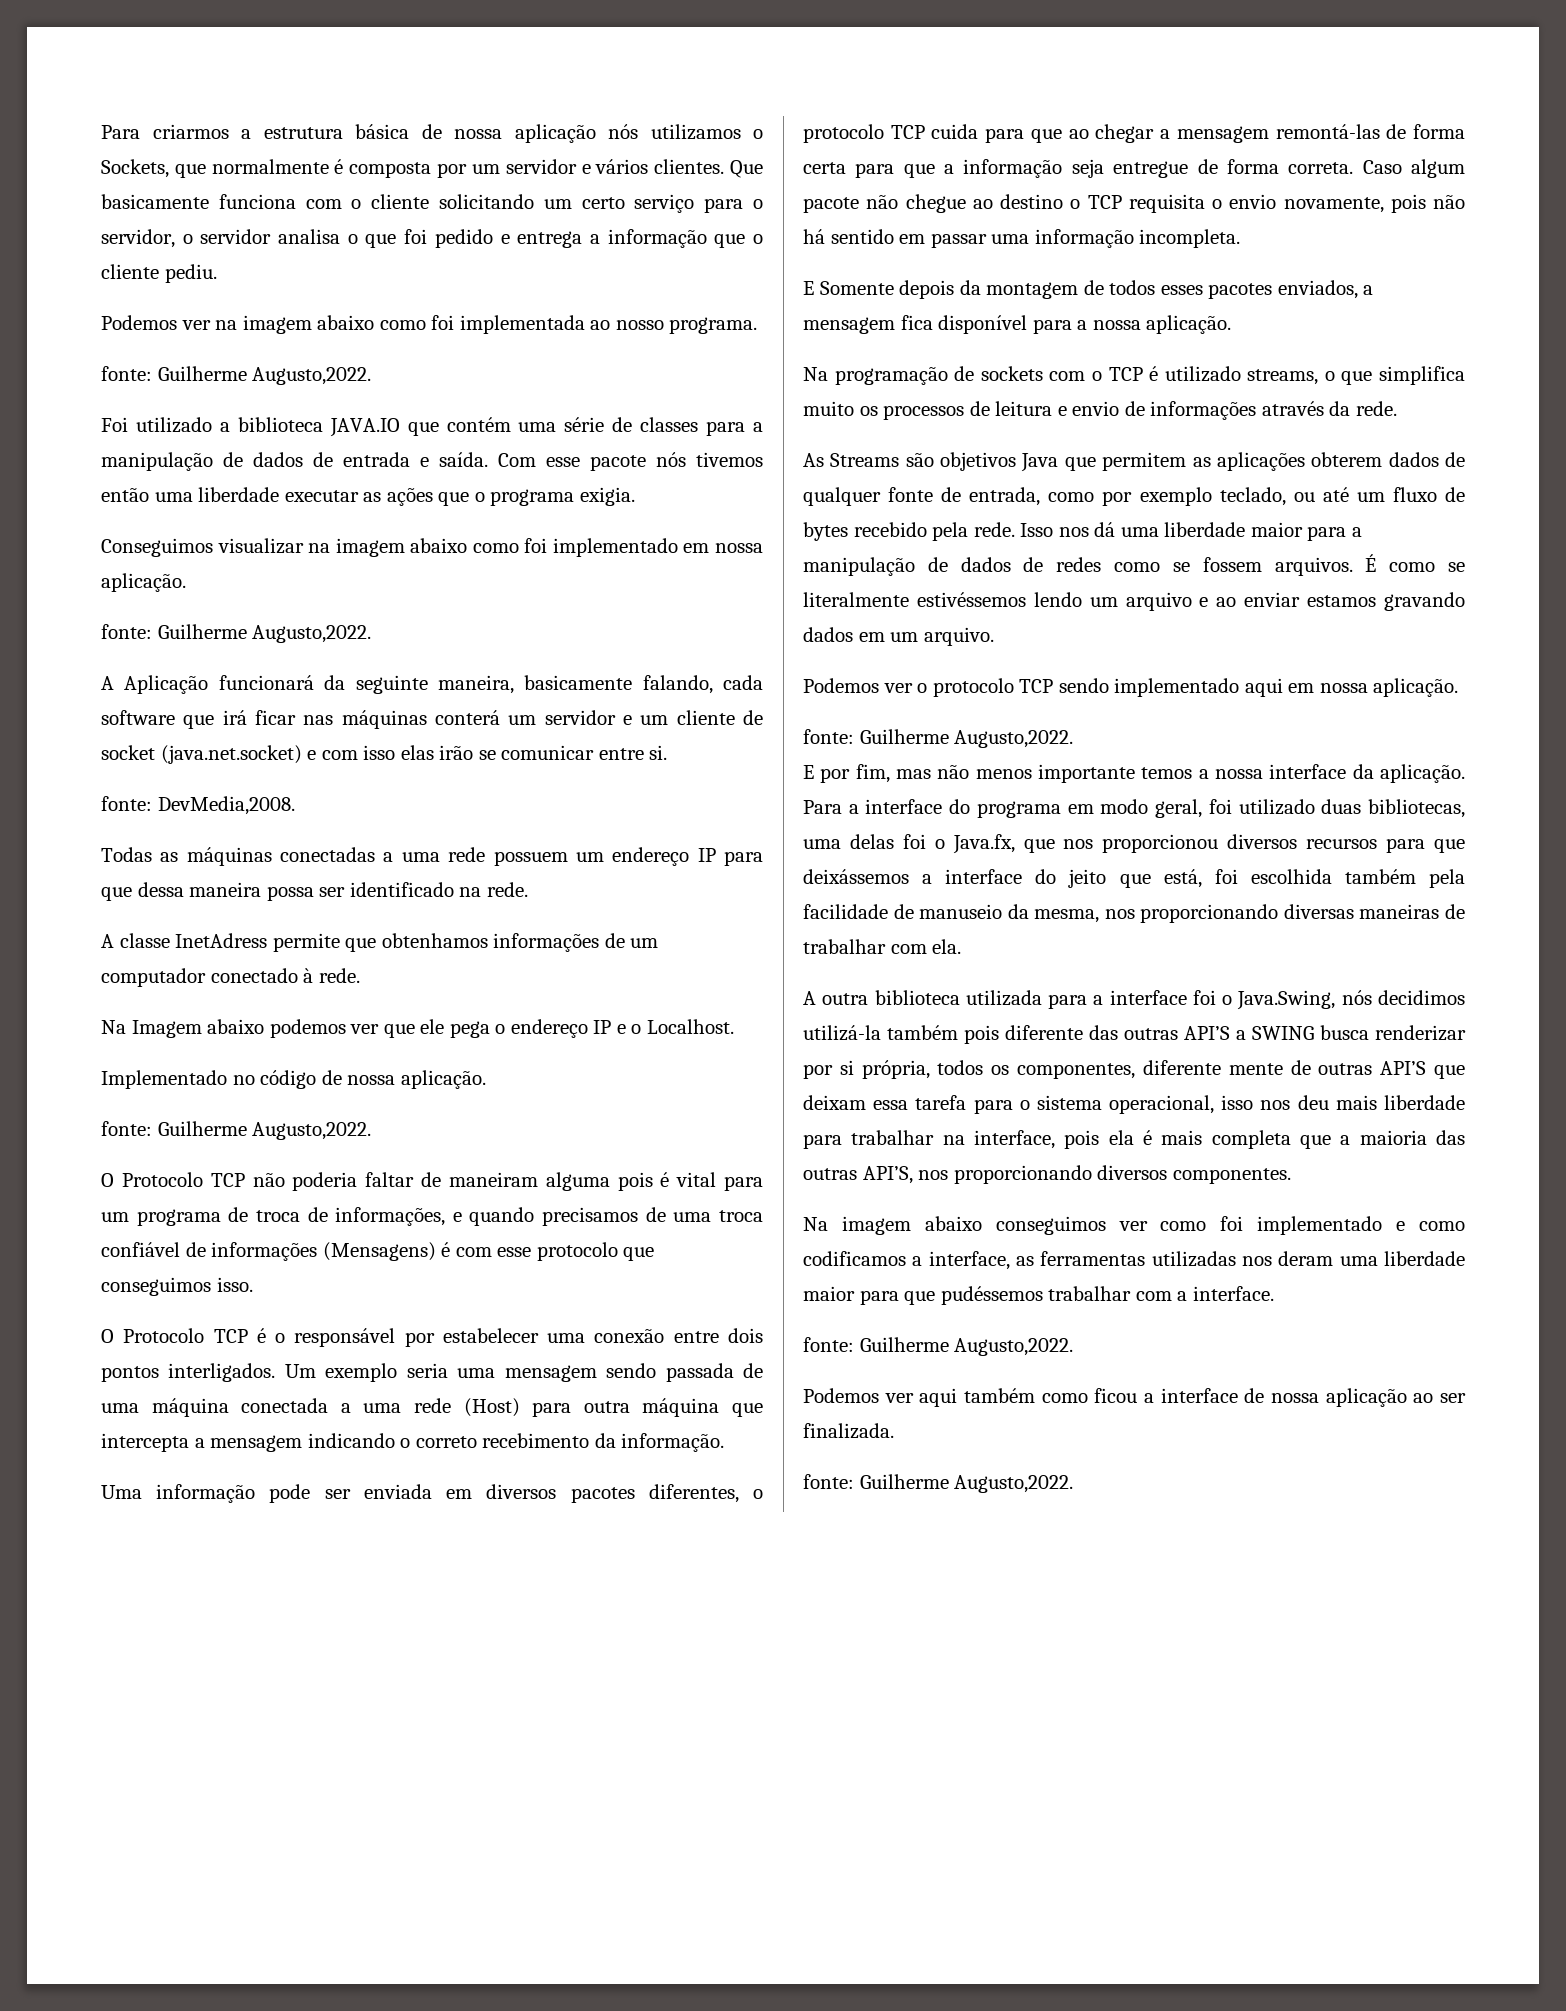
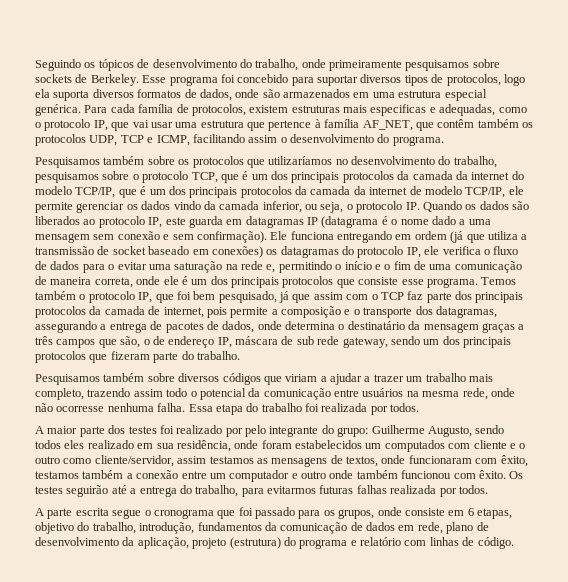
[101,124,763,143] [101,159,763,178] [101,194,763,213] [101,229,763,248] [101,264,217,283] [101,315,758,334] [101,366,372,385] [101,417,763,437] [101,452,763,471] [101,487,635,506] [101,538,763,557] [101,573,186,592] [101,624,372,643] [101,675,763,694] [101,710,764,729] [101,745,668,764] [101,796,295,815] [101,847,764,866] [101,882,528,901] [101,933,659,952] [101,968,360,987] [101,1019,734,1038] [101,1070,486,1089] [101,1121,372,1140] [101,1172,764,1191] [101,1207,763,1226] [101,1242,655,1261] [101,1277,253,1296] [101,1328,763,1347] [101,1363,764,1382] [101,1398,764,1417] [101,1433,725,1452] [101,1484,763,1503] [803,124,1465,143] [803,159,1465,178] [803,194,1465,213] [803,229,1241,248] [803,280,1374,299] [803,315,1232,334] [803,366,1465,385] [803,401,1397,420] [803,452,1465,472] [803,487,1465,506] [803,522,1362,541] [803,554,1465,576] [803,592,1466,611] [803,627,994,646] [803,678,1459,697] [803,729,1074,748] [803,764,1465,783] [803,799,1465,818] [803,834,1465,854] [803,869,1465,888] [803,904,1465,923] [803,939,962,954] [803,990,1465,1010] [803,1025,1466,1044] [803,1060,1465,1079] [803,1095,1465,1114] [803,1130,1465,1149] [803,1165,1291,1184] [803,1216,1466,1235] [803,1251,1465,1270] [803,1286,1274,1305] [803,1337,1074,1356] [803,1388,1466,1407] [803,1423,894,1439] [803,1474,1074,1493] Para criarmos a estrutura básica de nossa aplicação nós utilizamos o Sockets, que normalmente é composta por um servidor e vários clientes. Que basicamente funciona com o cliente solicitando um certo serviço para o servidor, o servidor analisa o que foi pedido e entrega a informação que o cliente pediu. // Podemos ver na imagem abaixo como foi implementada ao nosso programa. // fonte: Guilherme Augusto,2022. // Foi utilizado a biblioteca JAVA.IO que contém uma série de classes para a manipulação de dados de entrada e saída. Com esse pacote nós tivemos então uma liberdade executar as ações que o programa exigia. // Conseguimos visualizar na imagem abaixo como foi implementado em nossa aplicação. // fonte: Guilherme Augusto,2022. // A Aplicação funcionará da seguinte maneira, basicamente falando, cada software que irá ficar nas máquinas conterá um servidor e um cliente de socket (java.net.socket) e com isso elas irão se comunicar entre si. // fonte: DevMedia,2008. // Todas as máquinas conectadas a uma rede possuem um endereço IP para que dessa maneira possa ser identificado na rede. // A classe InetAdress permite que obtenhamos informações de um computador conectado à rede. // Na Imagem abaixo podemos ver que ele pega o endereço IP e o Localhost. // Implementado no código de nossa aplicação. // fonte: Guilherme Augusto,2022. // O Protocolo TCP não poderia faltar de maneiram alguma pois é vital para um programa de troca de informações, e quando precisamos de uma troca confiável de informações (Mensagens) é com esse protocolo que conseguimos isso. // O Protocolo TCP é o responsável por estabelecer uma conexão entre dois pontos interligados. Um exemplo seria uma mensagem sendo passada de uma máquina conectada a uma rede (Host) para outra máquina que intercepta a mensagem indicando o correto recebimento da informação. // Uma informação pode ser enviada em diversos pacotes diferentes, o protocolo TCP cuida para que ao chegar a mensagem remontá-las de forma certa para que a informação seja entregue de forma correta. Caso algum pacote não chegue ao destino o TCP requisita o envio novamente, pois não há sentido em passar uma informação incompleta. // E Somente depois da montagem de todos esses pacotes enviados, a mensagem fica disponível para a nossa aplicação. // Na programação de sockets com o TCP é utilizado streams, o que simplifica muito os processos de leitura e envio de informações através da rede. // As Streams são objetivos Java que permitem as aplicações obterem dados de qualquer fonte de entrada, como por exemplo teclado, ou até um fluxo de bytes recebido pela rede. Isso nos dá uma liberdade maior para a manipulação de dados de redes como se fossem arquivos. É como se literalmente estivéssemos lendo um arquivo e ao enviar estamos gravando dados em um arquivo. // Podemos ver o protocolo TCP sendo implementado aqui em nossa aplicação. // fonte: Guilherme Augusto,2022. // E por fim, mas não menos importante temos a nossa interface da aplicação. Para a interface do programa em modo geral, foi utilizado duas bibliotecas, uma delas foi o Java.fx, que nos proporcionou diversos recursos para que deixássemos a interface do jeito que está, foi escolhida também pela facilidade de manuseio da mesma, nos proporcionando diversas maneiras de trabalhar com ela. // A outra biblioteca utilizada para a interface foi o Java.Swing, nós decidimos utilizá-la também pois diferente das outras API’S a SWING busca renderizar por si própria, todos os componentes, diferente mente de outras API’S que deixam essa tarefa para o sistema operacional, isso nos deu mais liberdade para trabalhar na interface, pois ela é mais completa que a maioria das outras API’S, nos proporcionando diversos componentes. // Na imagem abaixo conseguimos ver como foi implementado e como codificamos a interface, as ferramentas utilizadas nos deram uma liberdade maior para que pudéssemos trabalhar com a interface. // fonte: Guilherme Augusto,2022. // Podemos ver aqui também como ficou a interface de nossa aplicação ao ser finalizada. // fonte: Guilherme Augusto,2022. -> [35,59,500,71] [35,74,525,86] [35,89,487,101] [35,104,527,116] [35,119,533,131] [35,134,444,146] [35,156,497,168] [35,171,524,183] [35,186,524,198] [35,201,529,213] [35,216,491,228] [35,231,528,243] [35,246,519,258] [35,261,522,273] [35,276,517,288] [35,291,524,303] [35,306,497,318] [35,321,525,333] [35,336,511,348] [35,351,240,363] [35,373,493,385] [35,388,515,400] [35,403,420,415] [35,425,505,437] [35,440,526,452] [35,455,528,467] [35,470,524,482] [35,485,488,497] [35,507,512,519] [35,522,489,534] [35,537,514,549] Seguindo os tópicos de desenvolvimento do trabalho, onde primeiramente pesquisamos sobre sockets de Berkeley. Esse programa foi concebido para suportar diversos tipos de protocolos, logo ela suporta diversos formatos de dados, onde são armazenados em uma estrutura especial genérica. Para cada família de protocolos, existem estruturas mais especificas e adequadas, como o protocolo IP, que vai usar uma estrutura que pertence à família AF_NET, que contêm também os protocolos UDP, TCP e ICMP, facilitando assim o desenvolvimento do programa. // Pesquisamos também sobre os protocolos que utilizaríamos no desenvolvimento do trabalho, pesquisamos sobre o protocolo TCP, que é um dos principais protocolos da camada da internet do modelo TCP/IP, que é um dos principais protocolos da camada da internet de modelo TCP/IP, ele permite gerenciar os dados vindo da camada inferior, ou seja, o protocolo IP. Quando os dados são liberados ao protocolo IP, este guarda em datagramas IP (datagrama é o nome dado a uma mensagem sem conexão e sem confirmação). Ele funciona entregando em ordem (já que utiliza a transmissão de socket baseado em conexões) os datagramas do protocolo IP, ele verifica o fluxo de dados para o evitar uma saturação na rede e, permitindo o início e o fim de uma comunicação de maneira correta, onde ele é um dos principais protocolos que consiste esse programa. Temos também o protocolo IP, que foi bem pesquisado, já que assim com o TCP faz parte dos principais protocolos da camada de internet, pois permite a composição e o transporte dos datagramas, assegurando a entrega de pacotes de dados, onde determina o destinatário da mensagem graças a três campos que são, o de endereço IP, máscara de sub rede gateway, sendo um dos principais protocolos que fizeram parte do trabalho. // Pesquisamos também sobre diversos códigos que viriam a ajudar a trazer um trabalho mais completo, trazendo assim todo o potencial da comunicação entre usuários na mesma rede, onde não ocorresse nenhuma falha. Essa etapa do trabalho foi realizada por todos. // A maior parte dos testes foi realizado por pelo integrante do grupo: Guilherme Augusto, sendo todos eles realizado em sua residência, onde foram estabelecidos um computados com cliente e o outro como cliente/servidor, assim testamos as mensagens de textos, onde funcionaram com êxito, testamos também a conexão entre um computador e outro onde também funcionou com êxito. Os testes seguirão até a entrega do trabalho, para evitarmos futuras falhas realizada por todos. // A parte escrita segue o cronograma que foi passado para os grupos, onde consiste em 6 etapas, objetivo do trabalho, introdução, fundamentos da comunicação de dados em rede, plano de desenvolvimento da aplicação, projeto (estrutura) do programa e relatório com linhas de código.

